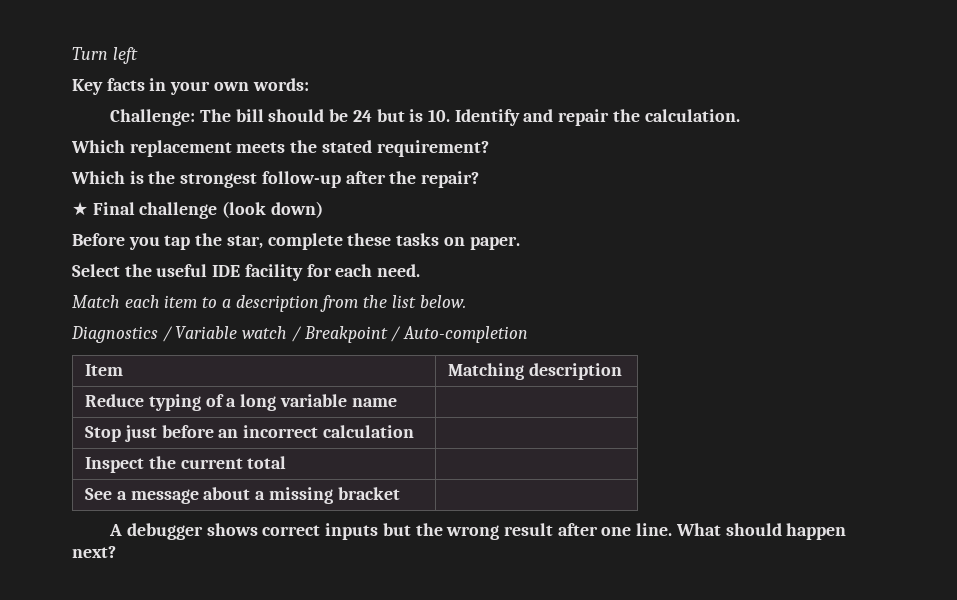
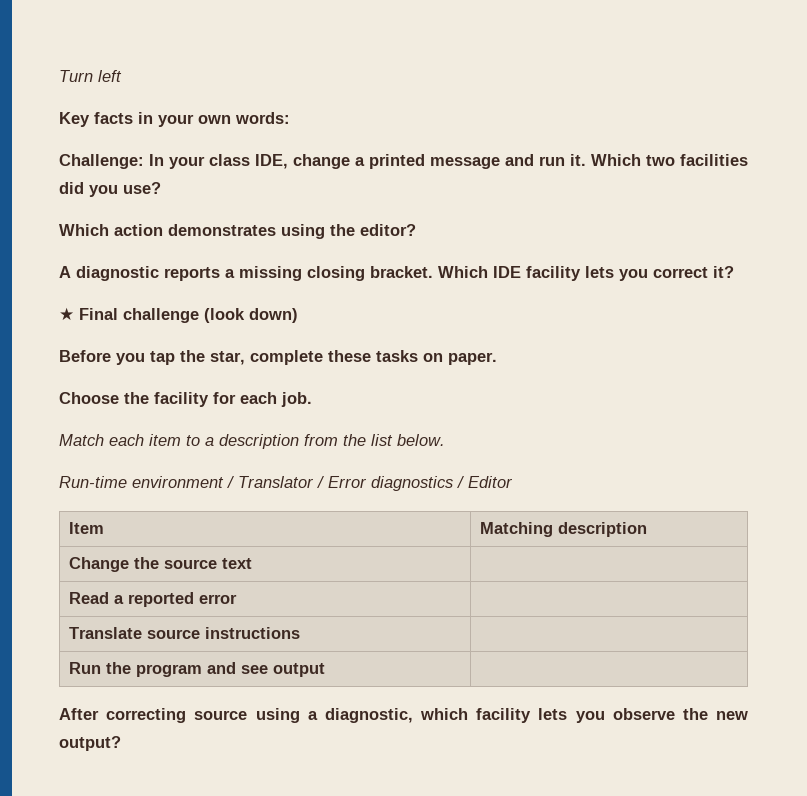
[199,109,740,126] [71,140,489,157] [71,171,480,188] The bill should be 24 but is 10. Identify and repair the calculation. // Which replacement meets the stated requirement? // Which is the strongest follow-up after the repair? -> [149,154,748,169] [59,182,161,197] [59,224,416,239] [59,266,734,281] In your class IDE, change a printed message and run it. Which two facilities did you use? // Which action demonstrates using the editor? // A diagnostic reports a missing closing bracket. Which IDE facility lets you correct it?
[72,264,241,277] Select the useful IDE -> [59,392,149,404] Choose the
[377,264,421,277] need. -> [281,392,312,407] job.
[71,326,529,343] [85,364,124,376] [448,363,623,380] [85,394,397,411] [85,425,414,442] [85,456,287,473] [85,487,400,504] [109,523,847,540] [72,546,116,558] Diagnostics / Variable watch / Breakpoint / Auto-completion // Item | Matching description // Reduce typing of a long variable name | // Stop just before an incorrect calculation | // Inspect the current total | // See a message about a missing bracket | // A debugger shows correct inputs but the wrong result after one line. What should happen next? -> [59,476,513,491] [68,522,104,534] [479,522,647,537] [68,557,252,572] [68,592,237,607] [68,627,300,639] [68,662,325,677] [59,708,748,723] [59,736,121,751] Run-time environment / Translator / Error diagnostics / Editor // Item | Matching description // Change the source text | // Read a reported error | // Translate source instructions | // Run the program and see output | // After correcting source using a diagnostic, which facility lets you observe the new output?

